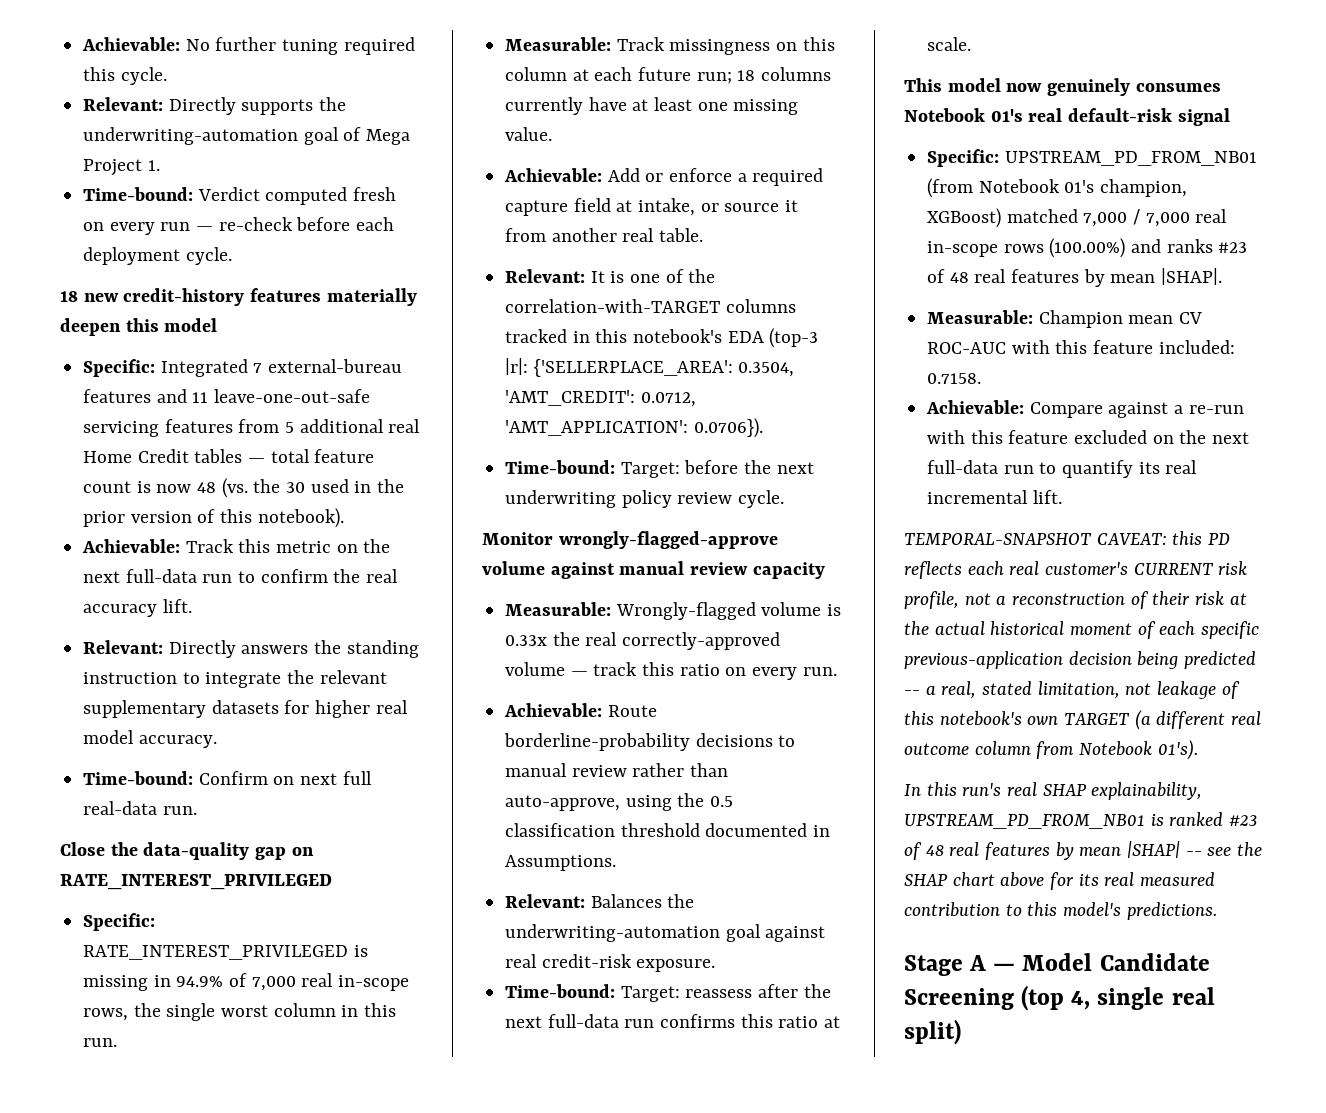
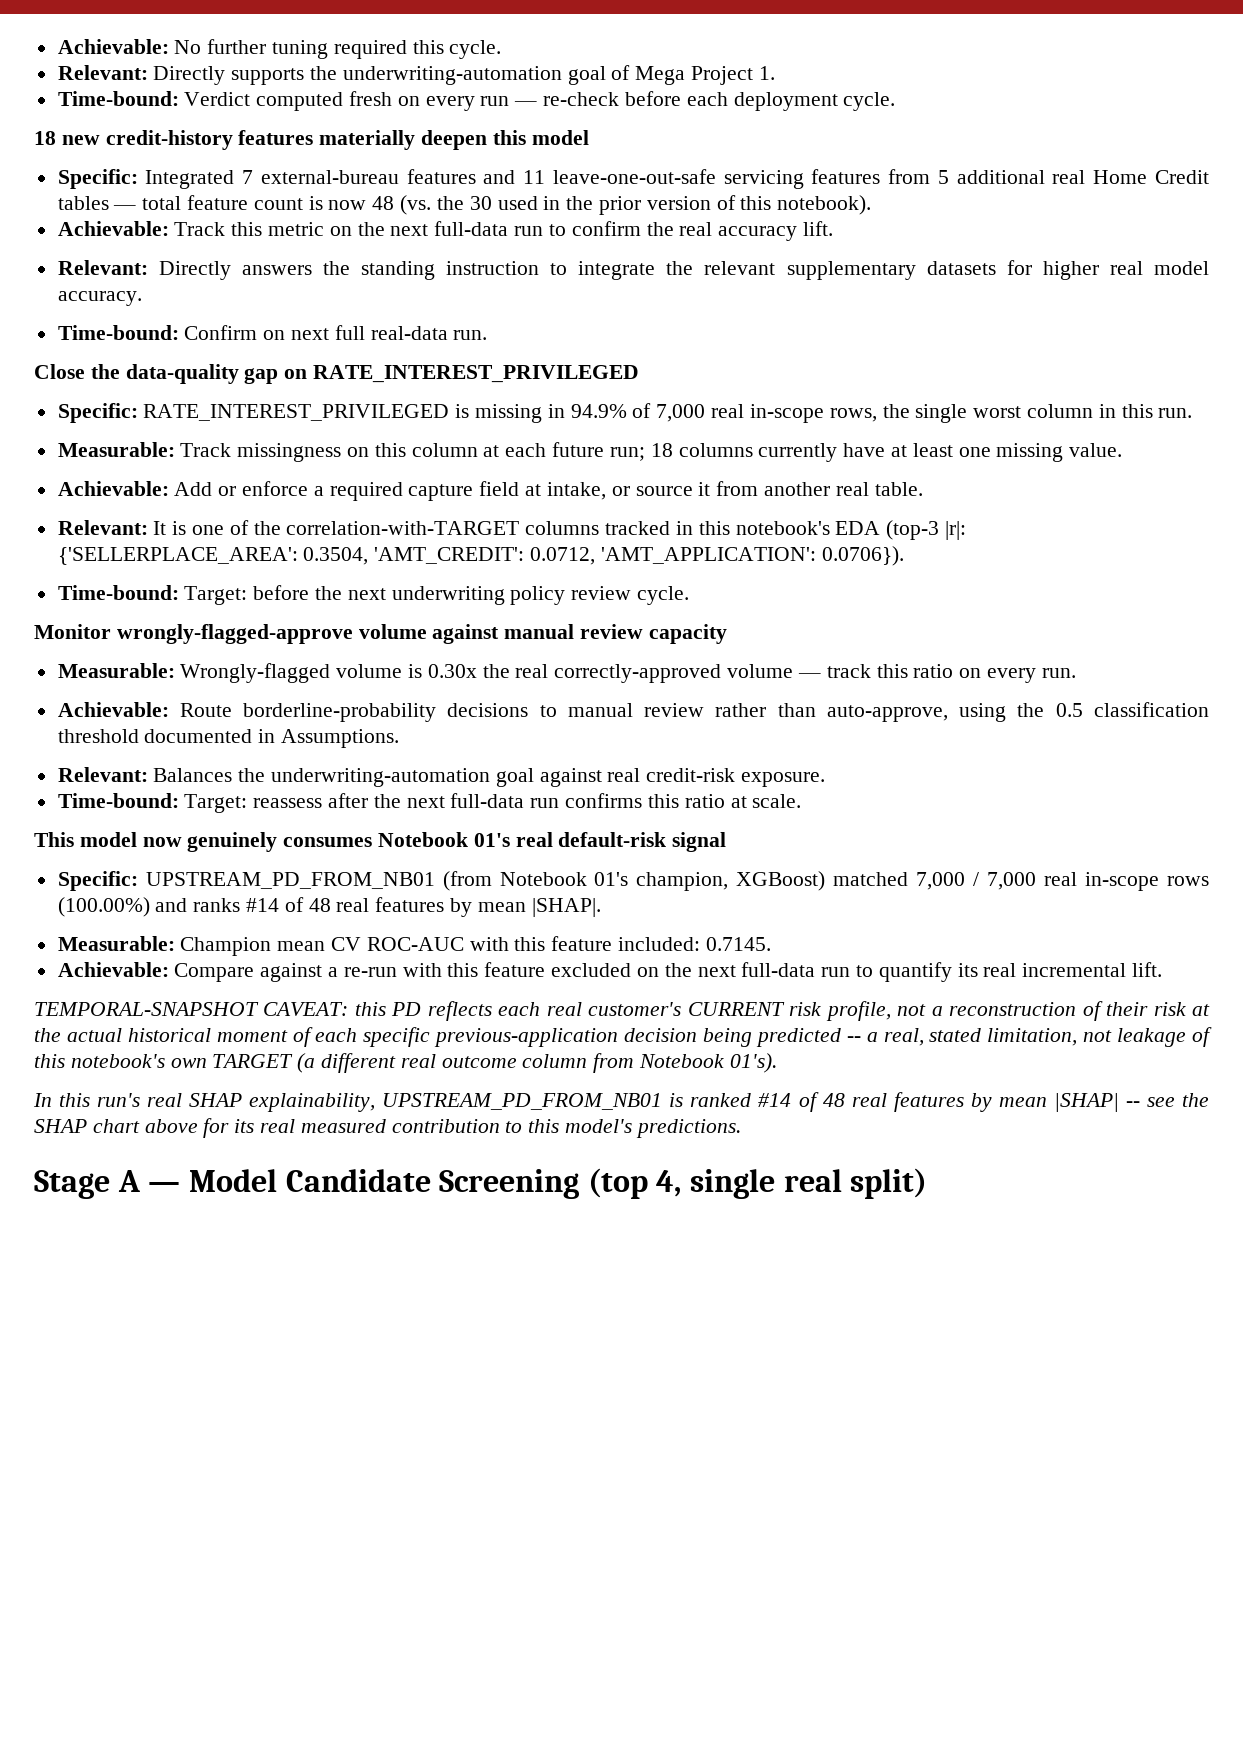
[505,635,548,646] 0.33x -> [427,664,477,678] 0.30x
[1218,242,1248,253] #23 -> [246,898,280,912] #14
[927,373,982,384] 0.7158. -> [705,937,771,951] 0.7145.
[1229,815,1258,826] #23 -> [758,1093,792,1107] #14

